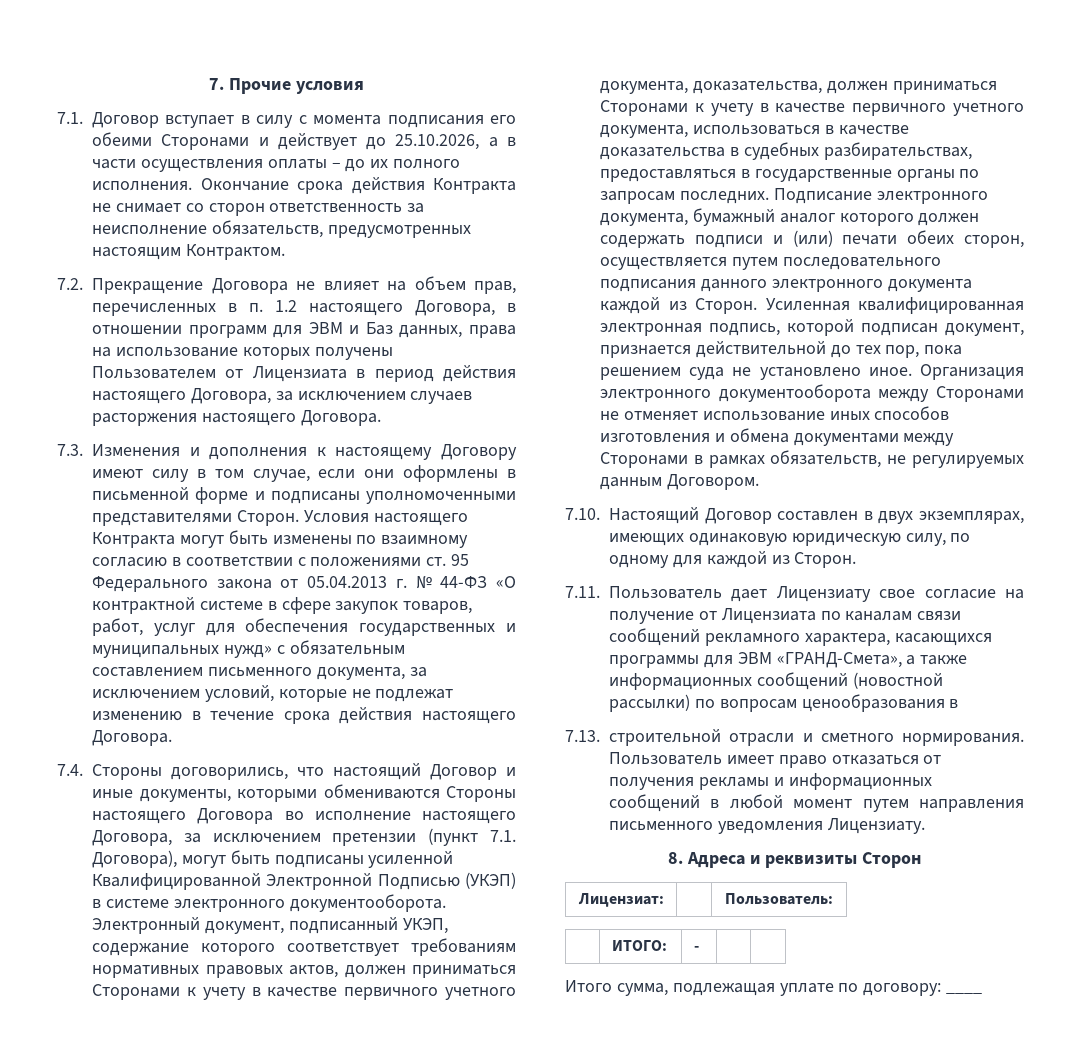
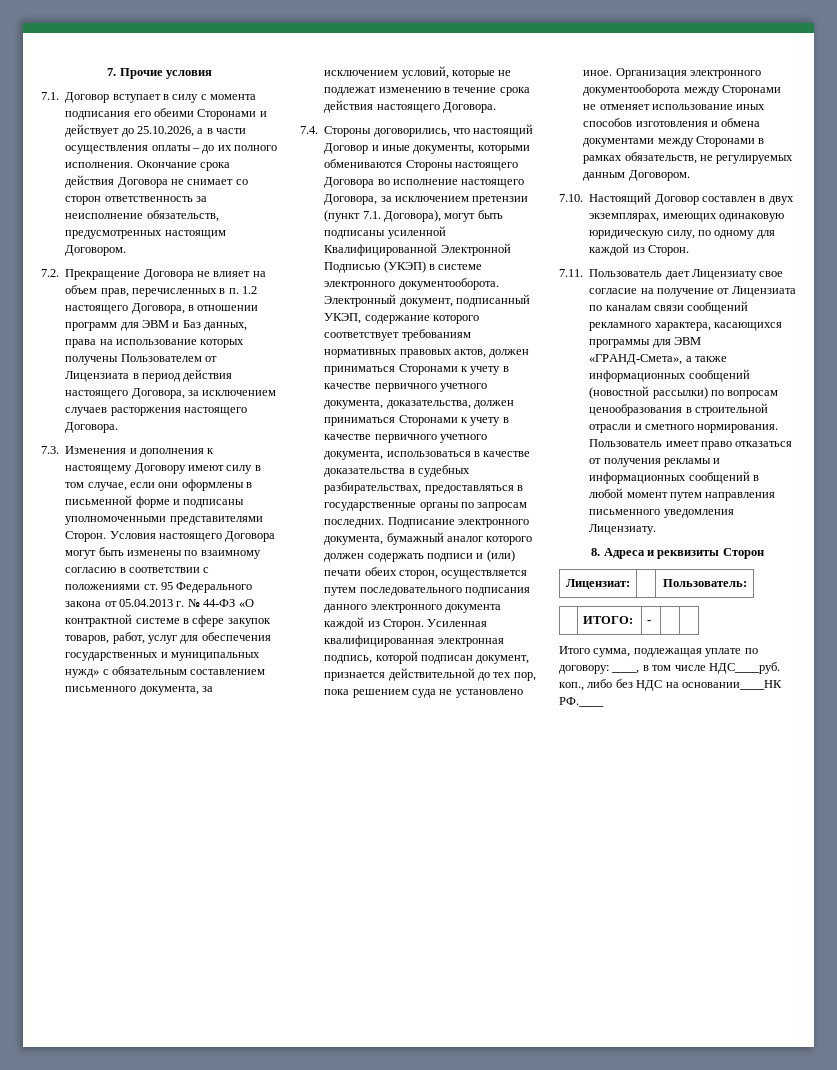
[433,178,516,194] Контракта -> [117,177,168,188] Договора
[185,244,285,260] Контрактом. -> [65,245,127,256] Договором.
[92,532,175,548] Контракта -> [225,531,276,542] Договора
[565,730,600,742] // 7.13. -> (692, 410) none
[946,992,983,994] ____ -> [611,662,780,674] [559,679,782,691] [559,697,604,707] ____, в том числе НДС____руб. коп., либо без НДС на основании____НК РФ.____

